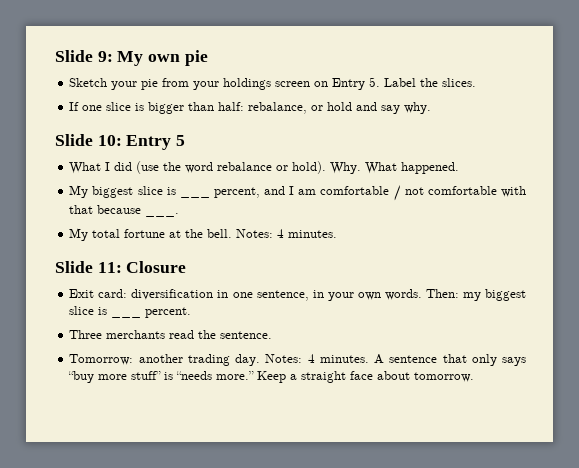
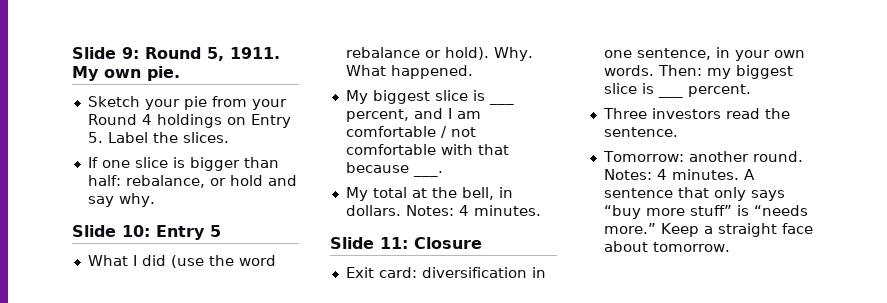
(113, 56) none -> [145,47,280,61] Round 5, 1911.
[184,50,208,66] pie -> [147,66,180,81] pie.
[223,78,311,90] holdings screen -> [87,114,222,128] Round 4 holdings
[124,229,166,238] fortune -> (407, 192) none
[207,229,233,238] bell. -> [461,187,513,200] [345,205,401,216] bell, in dollars.
[106,330,166,339] merchants -> [651,108,721,119] investors
[187,354,261,366] trading day. -> [752,151,803,162] round.

